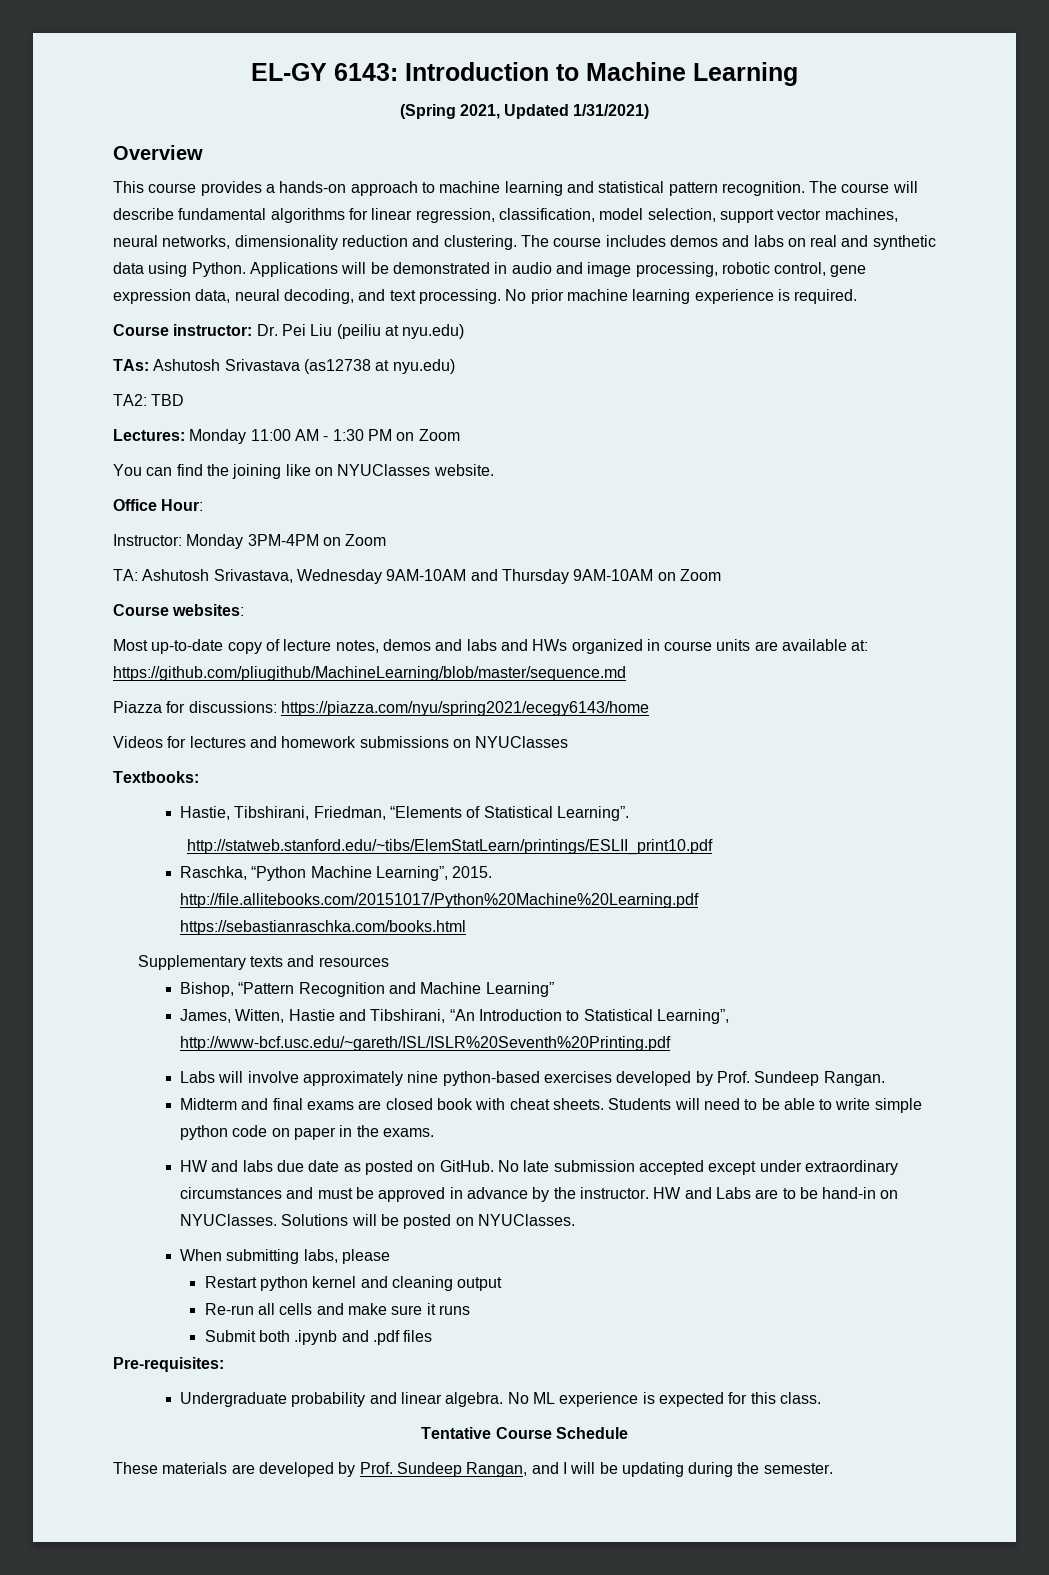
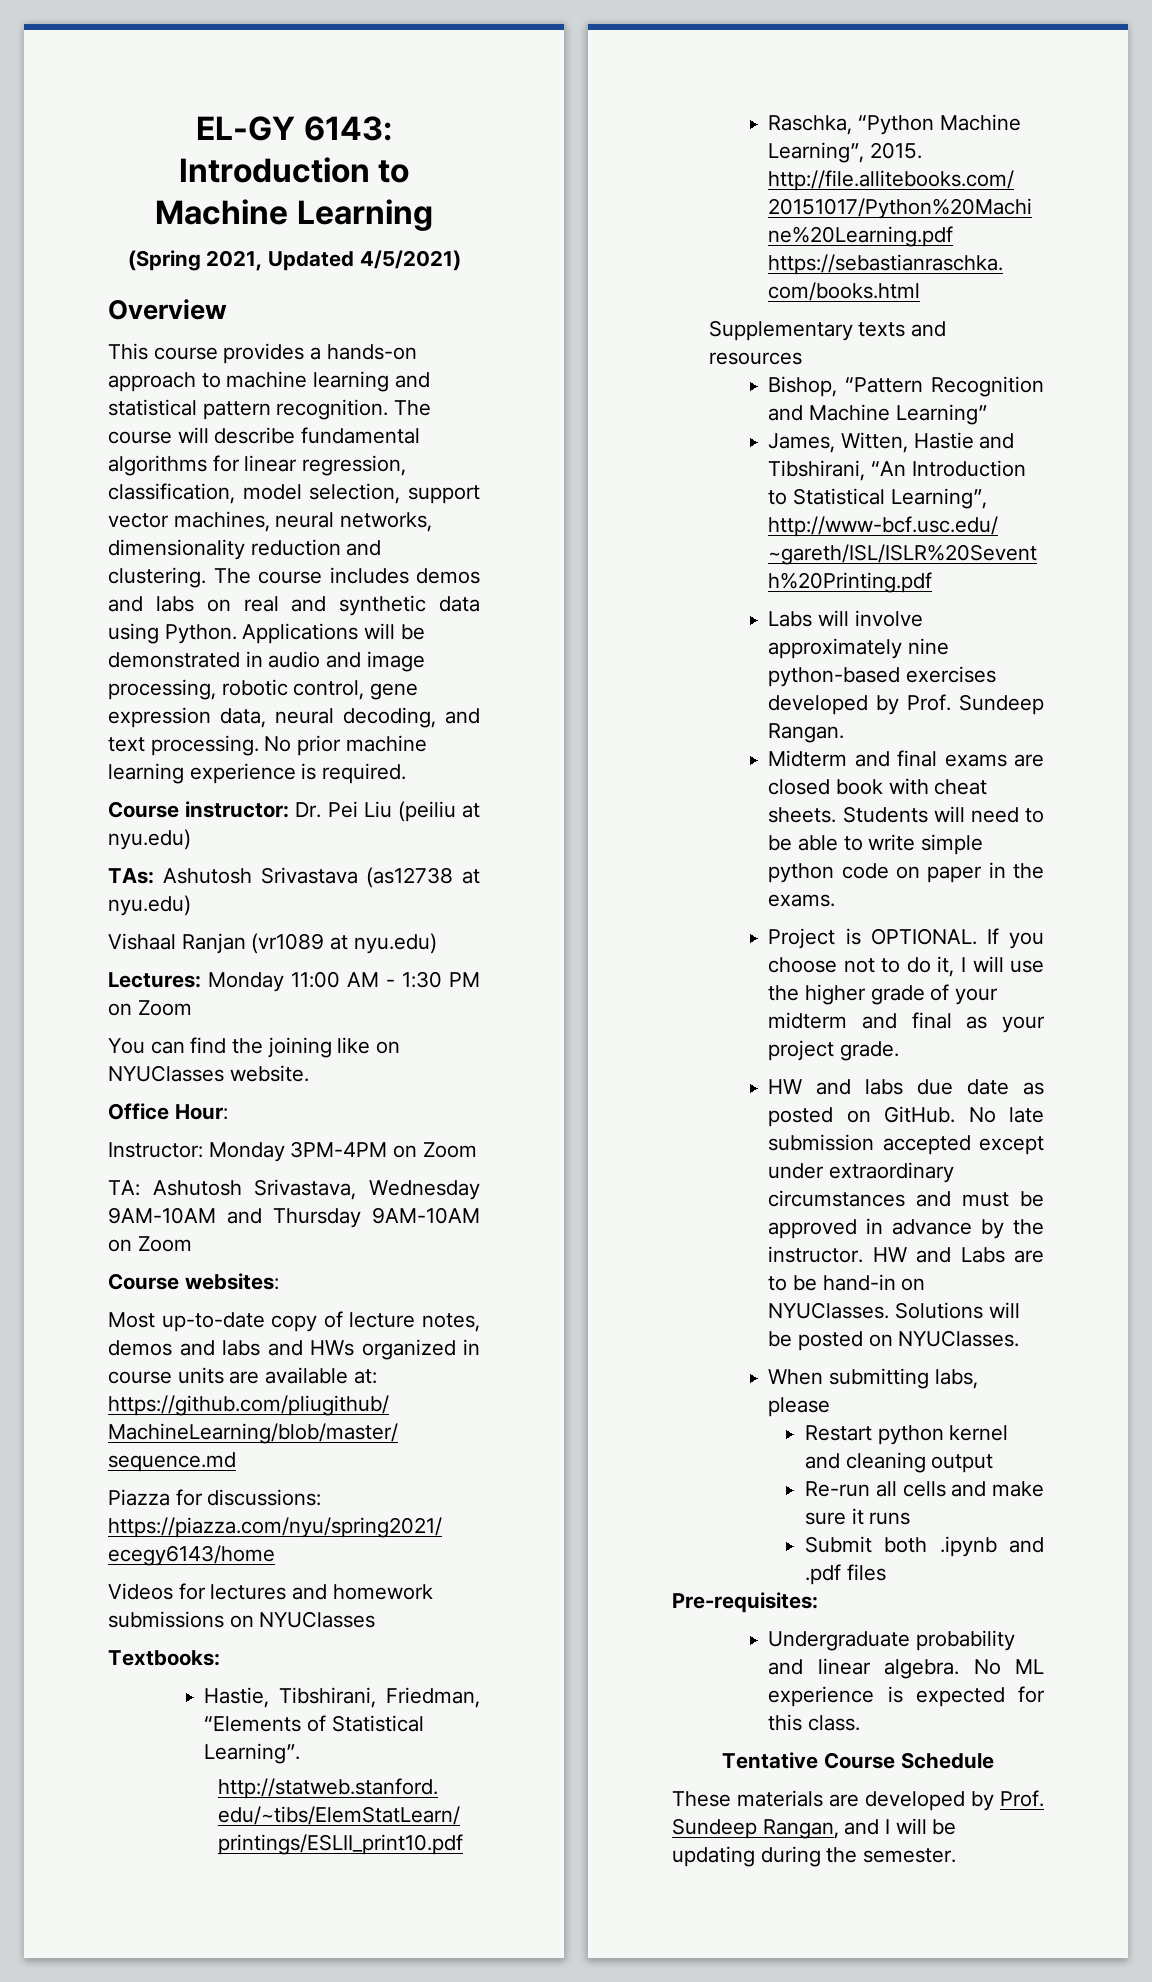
[573,104,650,119] 1/31/2021) -> [359,250,461,271] 4/5/2021)
[113,394,185,406] TA2: TBD -> [108,933,437,954] Vishaal Ranjan (vr1089 at nyu.edu)
(434, 1132) none -> [768,928,1044,949] [768,956,1044,977] [768,984,999,1005] [768,1012,1045,1033] [768,1040,900,1061] // Project is OPTIONAL. If you choose not to do it, I will use the higher grade of your midterm and final as your project grade.

